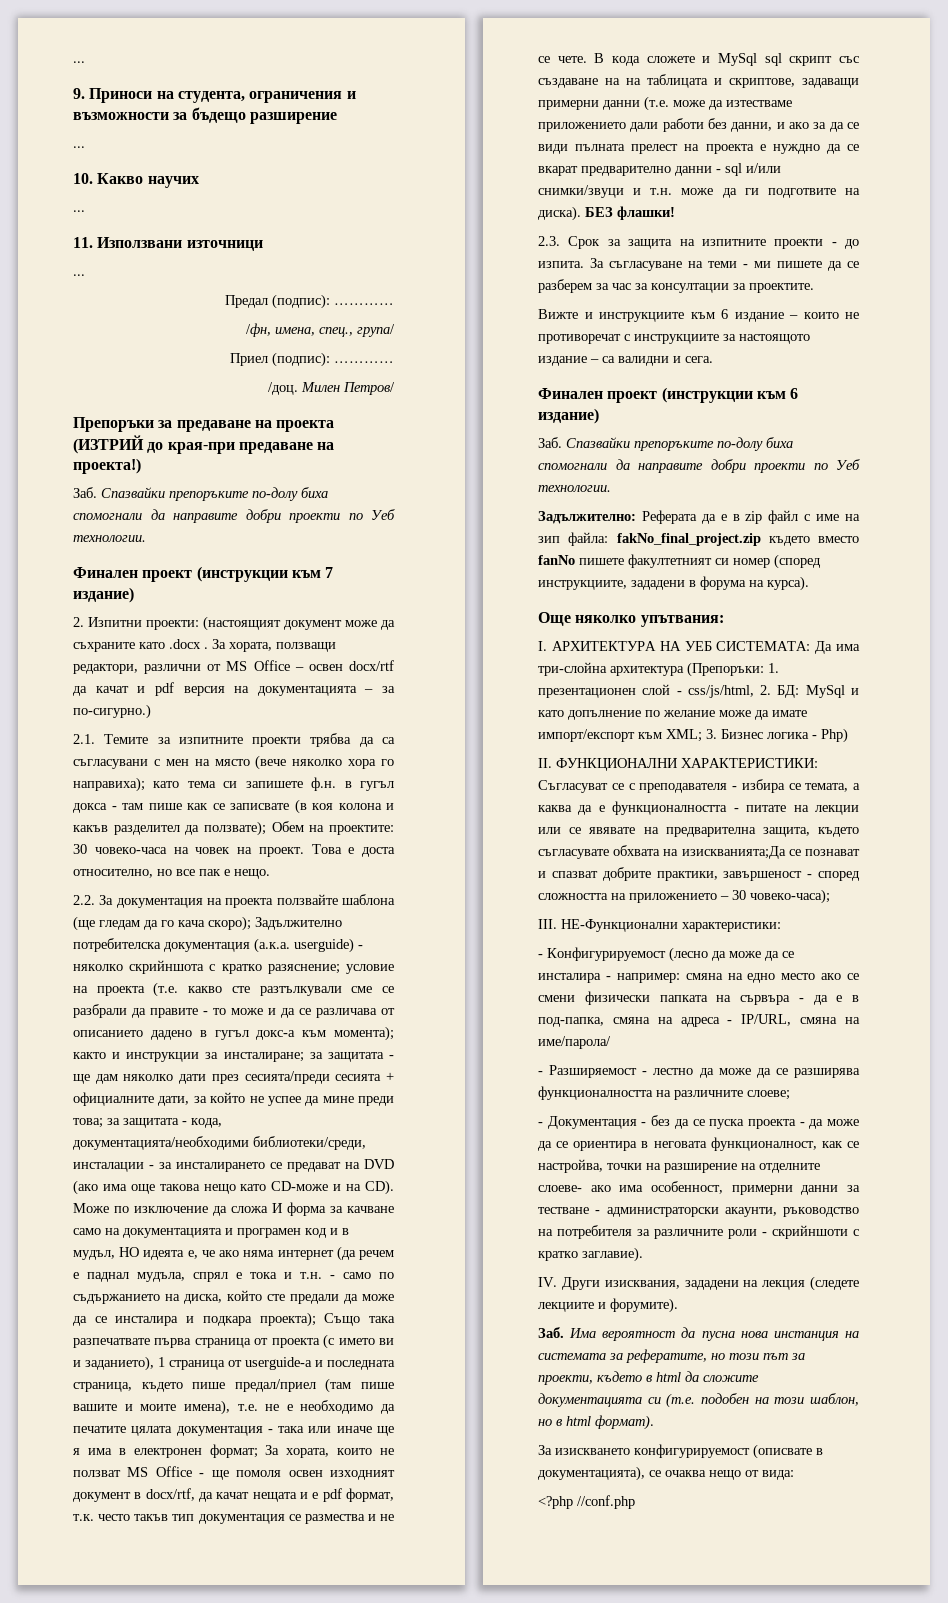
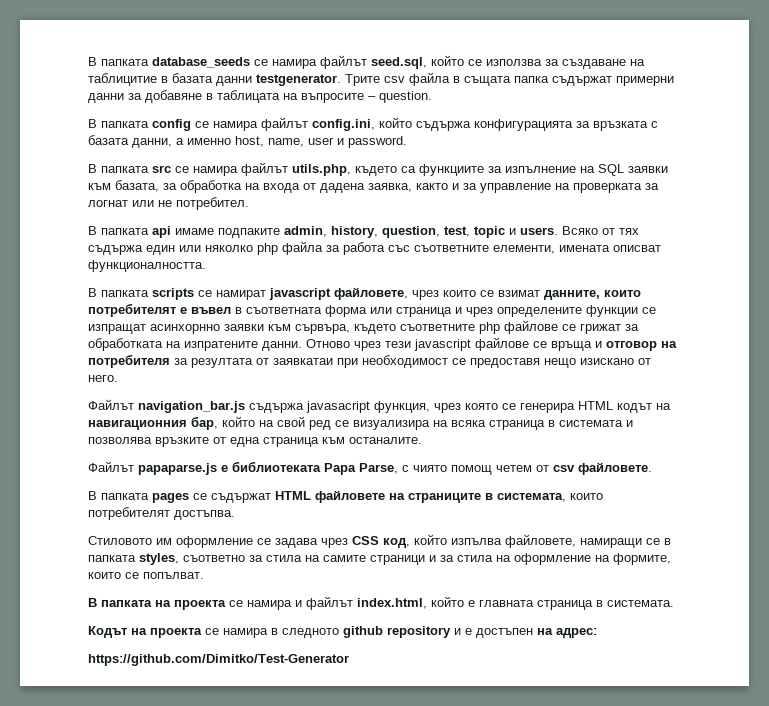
[73,61,85,63] [73,88,356,103] [73,107,337,124] [73,146,85,148] [73,173,199,188] [73,210,85,212] [73,237,263,251] [73,274,85,276] [225,294,394,309] [246,323,395,337] [230,352,394,367] [268,382,395,395] [73,417,335,432] [73,435,335,454] [73,458,141,474] [73,487,328,501] [73,509,395,523] [73,535,146,542] [73,566,334,582] [73,587,134,603] [73,616,395,631] [73,639,336,652] [73,660,394,674] [73,682,395,696] [73,704,151,719] [73,733,395,747] [73,755,394,770] [73,777,394,792] [73,799,394,814] [73,821,394,836] [73,844,395,857] [73,869,270,879] [73,894,395,908] [73,916,342,931] [73,938,363,953] [73,960,394,974] [73,982,395,997] [73,1004,395,1018] [73,1026,394,1041] [73,1052,394,1062] [73,1071,394,1084] [73,1092,394,1106] [73,1118,222,1128] [73,1136,366,1150] [73,1159,394,1172] [73,1180,395,1195] [73,1202,394,1216] [73,1228,349,1238] [73,1246,395,1261] [73,1272,394,1282] [73,1290,394,1304] [73,1312,396,1327] [73,1334,394,1349] [73,1356,395,1371] [73,1378,394,1393] [73,1400,395,1415] [73,1426,394,1436] [73,1444,394,1458] [73,1466,395,1480] [73,1488,395,1502] [73,1514,394,1524] [538,53,859,66] [538,74,859,88] [538,96,792,111] [538,118,859,132] [538,144,859,154] [538,163,781,176] [538,185,860,198] [538,206,675,221] [538,236,859,249] [538,258,859,271] [538,279,814,293] [538,309,859,322] [538,334,810,344] [538,356,713,366] [538,387,799,403] [538,408,599,424] [538,437,793,451] [538,459,860,473] [538,485,611,492] [538,510,860,524] [538,532,859,546] [538,554,821,569] [538,576,809,591] [538,612,724,627] [538,641,860,654] [538,662,779,677] [538,684,859,698] [538,710,807,720] [538,728,848,743] [538,758,818,771] [538,779,860,793] [538,801,859,815] [538,827,859,837] [538,845,860,859] [538,867,860,881] [538,889,830,904] [538,919,781,932] [538,947,794,962] [538,973,859,983] [538,991,859,1005] [538,1014,860,1027] [538,1036,611,1049] [538,1065,860,1078] [538,1086,790,1100] [538,1115,859,1129] [538,1137,859,1151] [538,1159,820,1173] [538,1181,860,1195] [538,1207,859,1217] [538,1225,859,1239] [538,1247,643,1262] [538,1276,859,1291] [538,1298,678,1313] [538,1327,859,1341] [538,1349,805,1363] [538,1371,759,1385] [538,1393,859,1408] [538,1415,654,1430] [538,1444,823,1459] [538,1466,794,1481] [538,1495,635,1509] ... // 9. Приноси на студента, ограничения и възможности за бъдещо разширение // ... // 10. Какво научих // ... // 11. Използвани източници // ... // Предал (подпис): ………… // /фн, имена, спец., група/ // Приел (подпис): ………… // /доц. Милен Петров/ // Препоръки за предаване на проекта (ИЗТРИЙ до края-при предаване на проекта!) // Заб. Спазвайки препоръките по-долу биха спомогнали да направите добри проекти по Уеб технологии. // Финален проект (инструкции към 7 издание) // 2. Изпитни проекти: (настоящият документ може да съхраните като .docx . За хората, ползващи редактори, различни от MS Office – освен docx/rtf да качат и pdf версия на документацията – за по-сигурно.) // 2.1. Темите за изпитните проекти трябва да са съгласувани с мен на място (вече няколко хора го направиха); като тема си запишете ф.н. в гугъл докса - там пише как се записвате (в коя колона и какъв разделител да ползвате); Обем на проектите: 30 човеко-часа на човек на проект. Това е доста относително, но все пак е нещо. // 2.2. За документация на проекта ползвайте шаблона (ще гледам да го кача скоро); Задължително потребителска документация (а.к.а. userguide) - няколко скрийншота с кратко разяснение; условие на проекта (т.е. какво сте разтълкували сме се разбрали да правите - то може и да се различава от описанието дадено в гугъл докс-а към момента); както и инструкции за инсталиране; за защитата - ще дам няколко дати през сесията/преди сесията + официалните дати, за който не успее да мине преди това; за защитата - кода, документацията/необходими библиотеки/среди, инсталации - за инсталирането се предават на DVD (ако има още такова нещо като CD-може и на CD). Може по изключение да сложа И форма за качване само на документацията и програмен код и в мудъл, НО идеята е, че ако няма интернет (да речем е паднал мудъла, спрял е тока и т.н. - само по съдържанието на диска, който сте предали да може да се инсталира и подкара проекта); Също така разпечатвате първа страница от проекта (с името ви и заданието), 1 страница от userguide-а и последната страница, където пише предал/приел (там пише вашите и моите имена), т.е. не е необходимо да печатите цялата документация - така или иначе ще я има в електронен формат; За хората, които не ползват MS Office - ще помоля освен изходният документ в docx/rtf, да качат нещата и е pdf формат, т.к. често такъв тип документация се размества и не се чете. В кода сложете и MySql sql скрипт със създаване на на таблицата и скриптове, задаващи примерни данни (т.е. може да изтестваме приложението дали работи без данни, и ако за да се види пълната прелест на проекта е нуждно да се вкарат предварително данни - sql и/или снимки/звуци и т.н. може да ги подготвите на диска). БЕЗ флашки! // 2.3. Срок за защита на изпитните проекти - до изпита. За съгласуване на теми - ми пишете да се разберем за час за консултации за проектите. // Вижте и инструкциите към 6 издание – които не противоречат с инструкциите за настоящото издание – са валидни и сега. // Финален проект (инструкции към 6 издание) // Заб. Спазвайки препоръките по-долу биха спомогнали да направите добри проекти по Уеб технологии. // Задължително: Реферата да е в zip файл с име на зип файла: fakNo_final_project.zip където вместо fanNo пишете факултетният си номер (според инструкциите, зададени в форума на курса). // Още няколко упътвания: // I. АРХИТЕКТУРА НА УЕБ СИСТЕМАТА: Да има три-слойна архитектура (Препоръки: 1. презентационен слой - css/js/html, 2. БД: MySql и като допълнение по желание може да имате импорт/експорт към XML; 3. Бизнес логика - Php) // II. ФУНКЦИОНАЛНИ ХАРАКТЕРИСТИКИ: Съгласуват се с преподавателя - избира се темата, а каква да е функционалността - питате на лекции или се явявате на предварителна защита, където съгласувате обхвата на изискванията;Да се познават и спазват добрите практики, завършеност - според сложността на приложението – 30 човеко-часа); // III. НЕ-Функционални характеристики: // - Конфигурируемост (лесно да може да се инсталира - например: смяна на едно место ако се смени физически папката на сървъра - да е в под-папка, смяна на адреса - IP/URL, смяна на име/парола/ // - Разширяемост - лестно да може да се разширява функционалността на различните слоеве; // - Документация - без да се пуска проекта - да може да се ориентира в неговата функционалност, как се настройва, точки на разширение на отделните слоеве- ако има особенност, примерни данни за тестване - администраторски акаунти, ръководство на потребителя за различните роли - скрийншоти с кратко заглавие). // IV. Други изисквания, зададени на лекция (следете лекциите и форумите). // Заб. Има вероятност да пусна нова инстанция на системата за рефератите, но този път за проекти, където в html да сложите документацията си (т.е. подобен на този шаблон, но в html формат). // За изискването конфигурируемост (описвате в документацията), се очаква нещо от вида: // <?php //conf.php -> [88,55,645,69] [88,72,674,86] [88,90,432,103] [88,117,658,131] [88,135,407,148] [88,162,668,176] [88,180,659,193] [88,197,249,210] [88,226,639,238] [88,241,661,255] [88,260,206,272] [88,287,641,300] [88,303,656,317] [88,320,639,334] [88,337,677,351] [88,354,651,368] [88,375,118,382] [88,399,671,413] [88,416,633,430] [88,437,422,447] [88,461,652,475] [88,490,603,503] [88,507,235,520] [88,534,671,548] [88,553,671,565] [88,572,204,579] [88,596,674,610] [88,626,597,638] [88,654,349,666] В папката database_seeds се намира файлът seed.sql, който се използва за създаване на таблицитие в базата данни testgenerator. Трите csv файла в същата папка съдържат примерни данни за добавяне в таблицата на въпросите – question. // В папката config се намира файлът config.ini, който съдържа конфигурацията за връзката с базата данни, а именно host, name, user и password. // В папката src се намира файлът utils.php, където са функциите за изпълнение на SQL заявки към базата, за обработка на входа от дадена заявка, както и за управление на проверката за логнат или не потребител. // В папката api имаме подпаките admin, history, question, test, topic и users. Всяко от тях съдържа един или няколко php файла за работа със съответните елементи, имената описват функционалността. // В папката scripts се намират javascript файловете, чрез които се взимат данните, които потребителят е въвел в съответната форма или страница и чрез определените функции се изпращат асинхорнно заявки към сървъра, където съответните php файлове се грижат за обработката на изпратените данни. Отново чрез тези javascript файлове се връща и отговор на потребителя за резултата от заявкатаи при необходимост се предоставя нещо изискано от него. // Файлът navigation_bar.js съдържа javasacript функция, чрез която се генерира HTML кодът на навигационния бар, който на свой ред се визуализира на всяка страница в системата и позволява връзките от една страница към останалите. // Файлът papaparse.js е библиотеката Papa Parse, с чиято помощ четем от csv файловете. // В папката pages се съдържат HTML файловете на страниците в системата, които потребителят достъпва. // Стиловото им оформление се задава чрез CSS код, който изпълва файловете, намиращи се в папката styles, съответно за стила на самите страници и за стила на оформление на формите, които се попълват. // В папката на проекта се намира и файлът index.html, който е главната страница в системата. // Кодът на проекта се намира в следното github repository и е достъпен на адрес: // https://github.com/Dimitko/Test-Generator

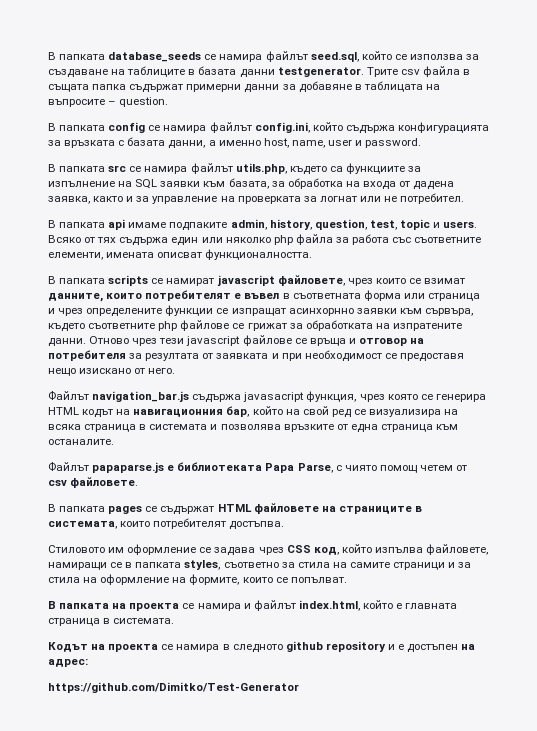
[88,73,157,86] таблицитие -> [127,66,186,77] таблиците
[273,358,333,365] заявкатаи -> [216,353,279,359] заявката и

